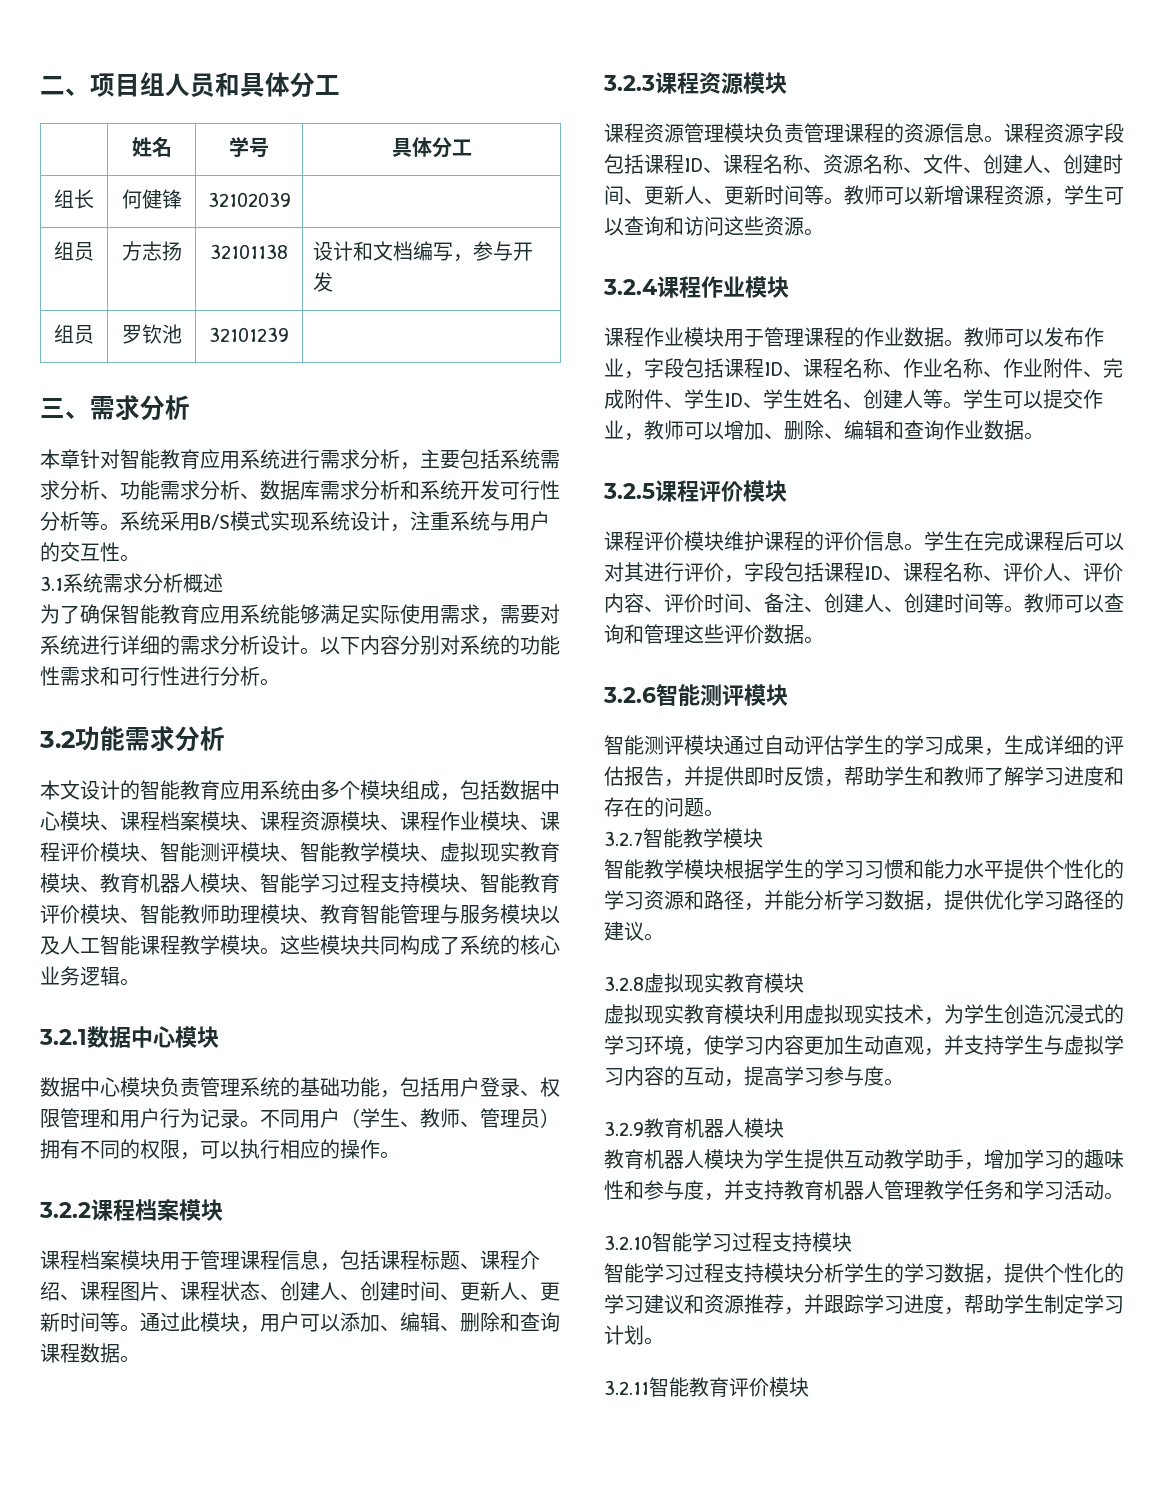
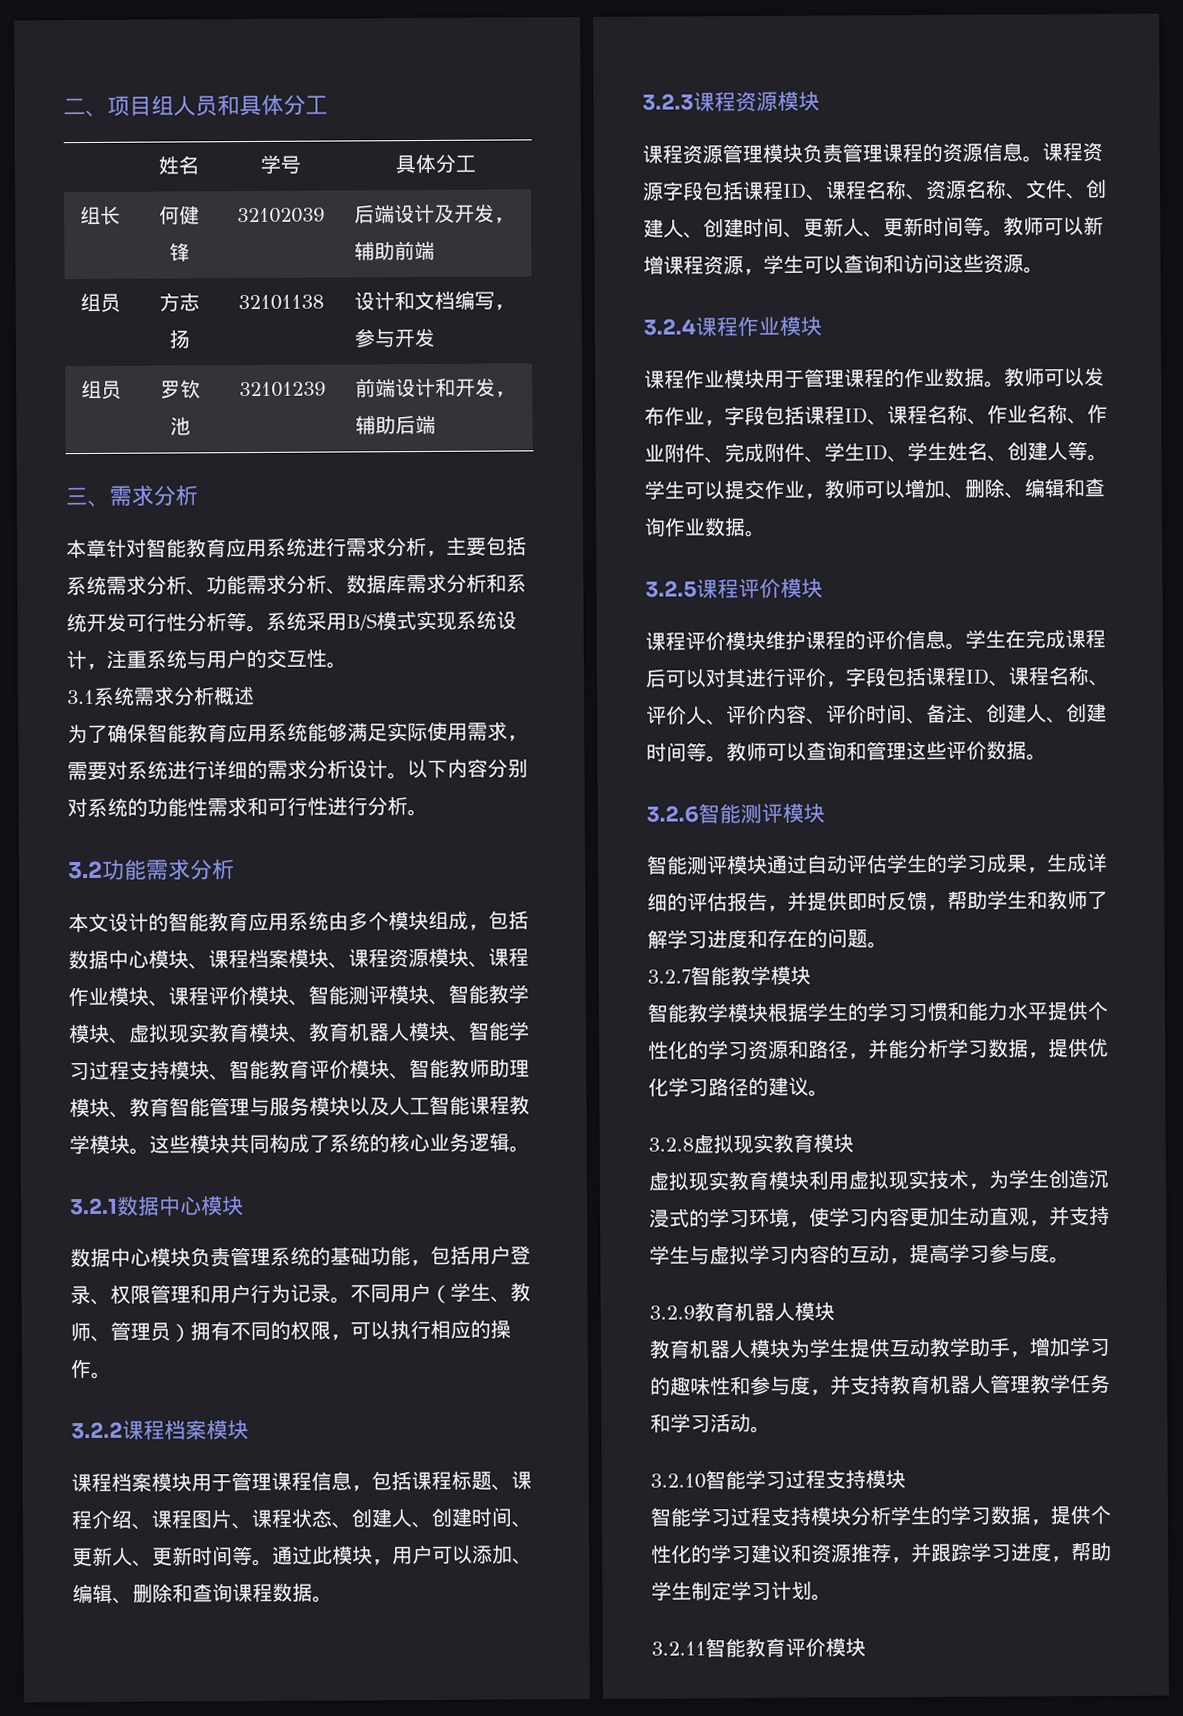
(291, 199) none -> [353,203,515,224] [353,240,435,261] 后端设计及开发，辅助前端
(289, 334) none -> [354,377,516,398] [354,414,436,435] 前端设计和开发，辅助后端

